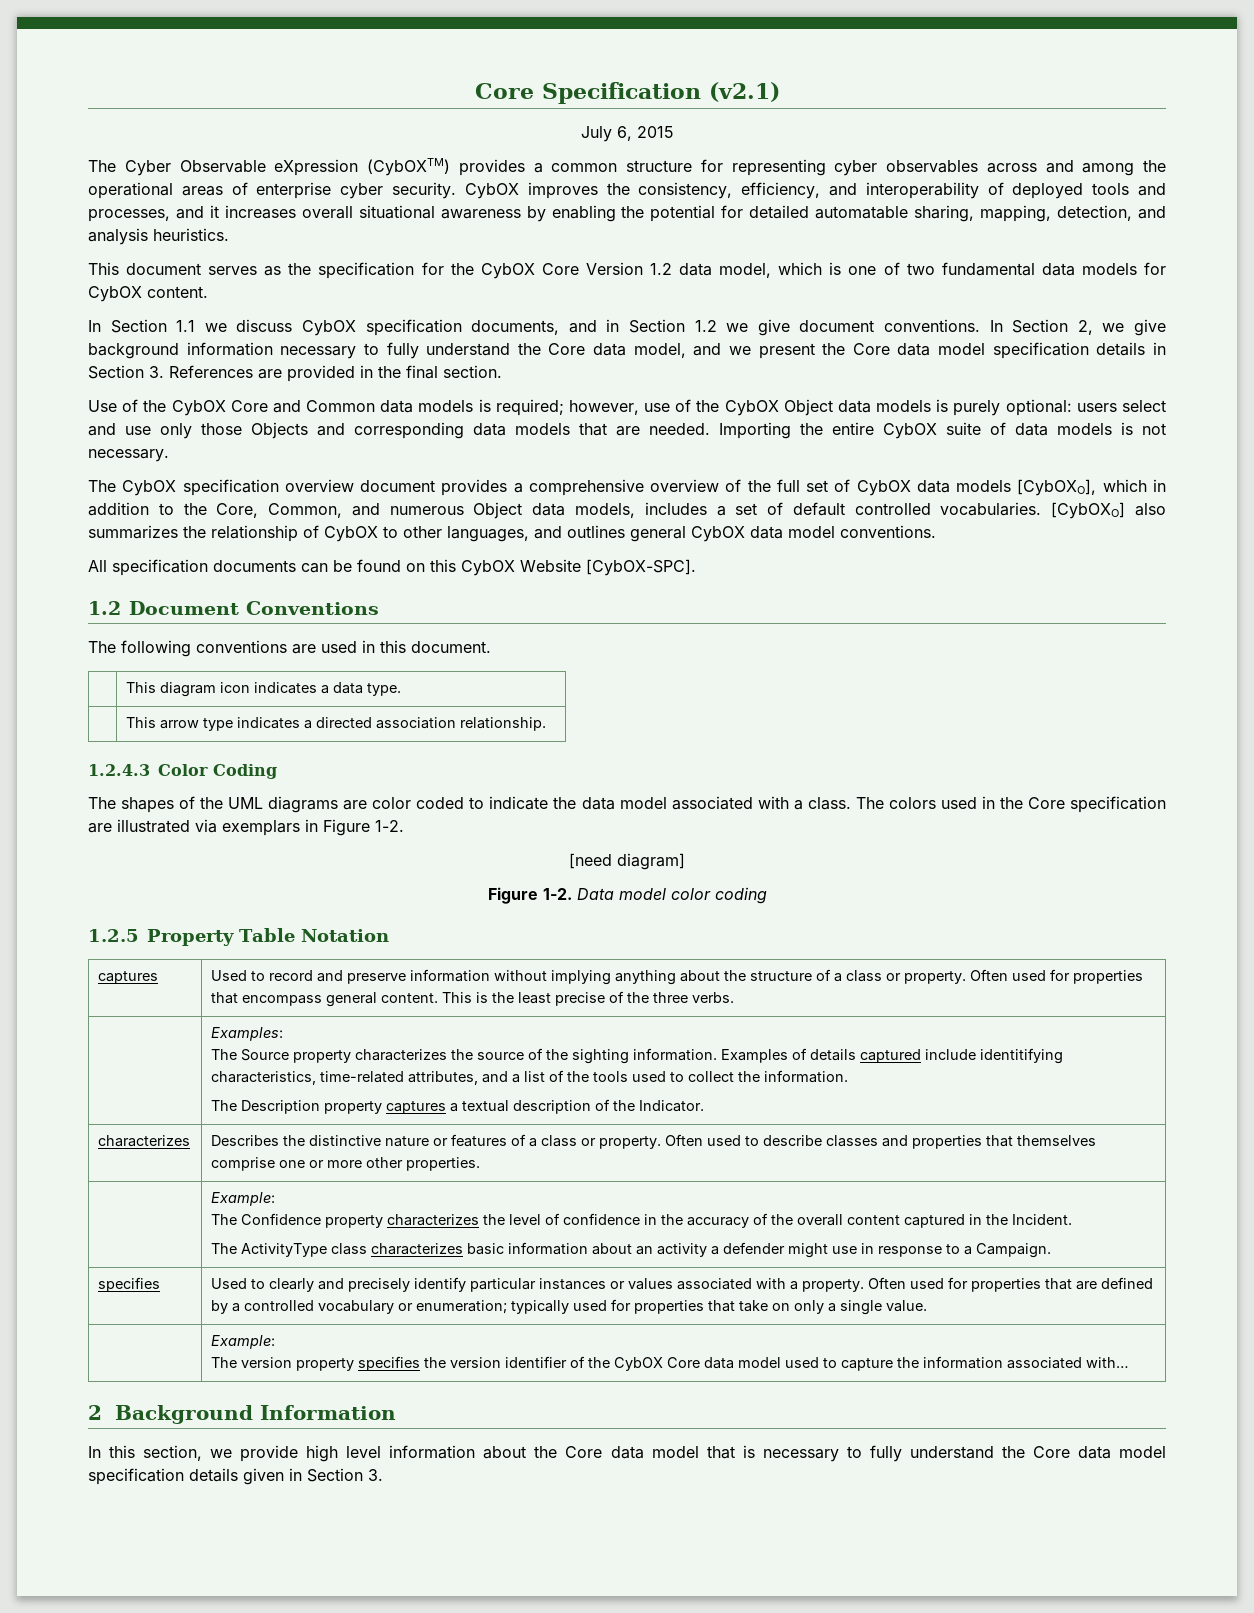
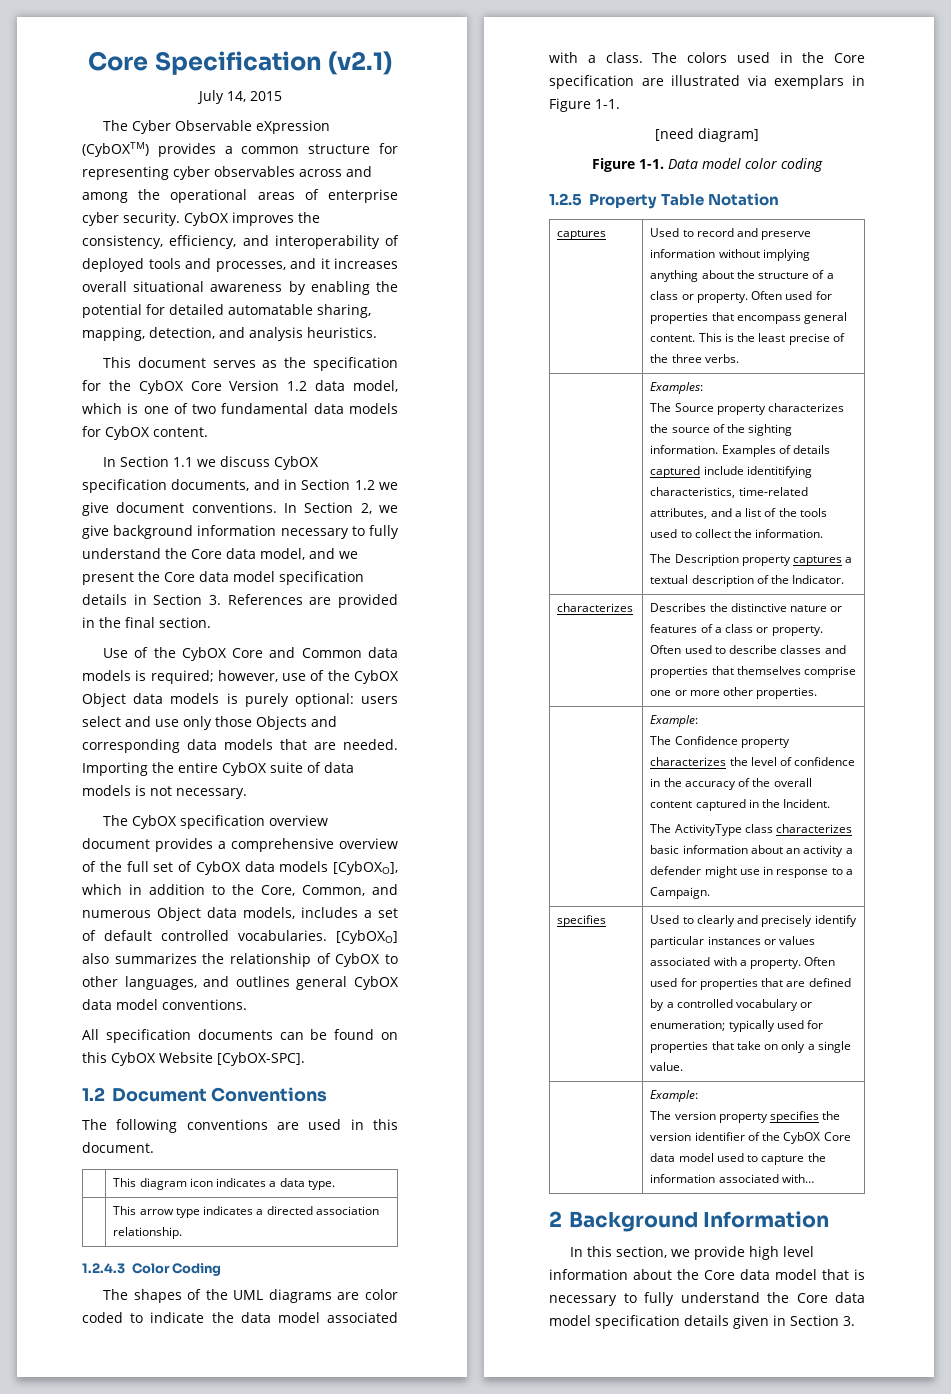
[616,126,632,141] 6, -> [226,91,246,102] 14,
[375,820,404,832] 1-2. -> [595,99,620,109] 1-1.
[542,888,572,900] 1-2. -> [639,159,664,169] 1-1.

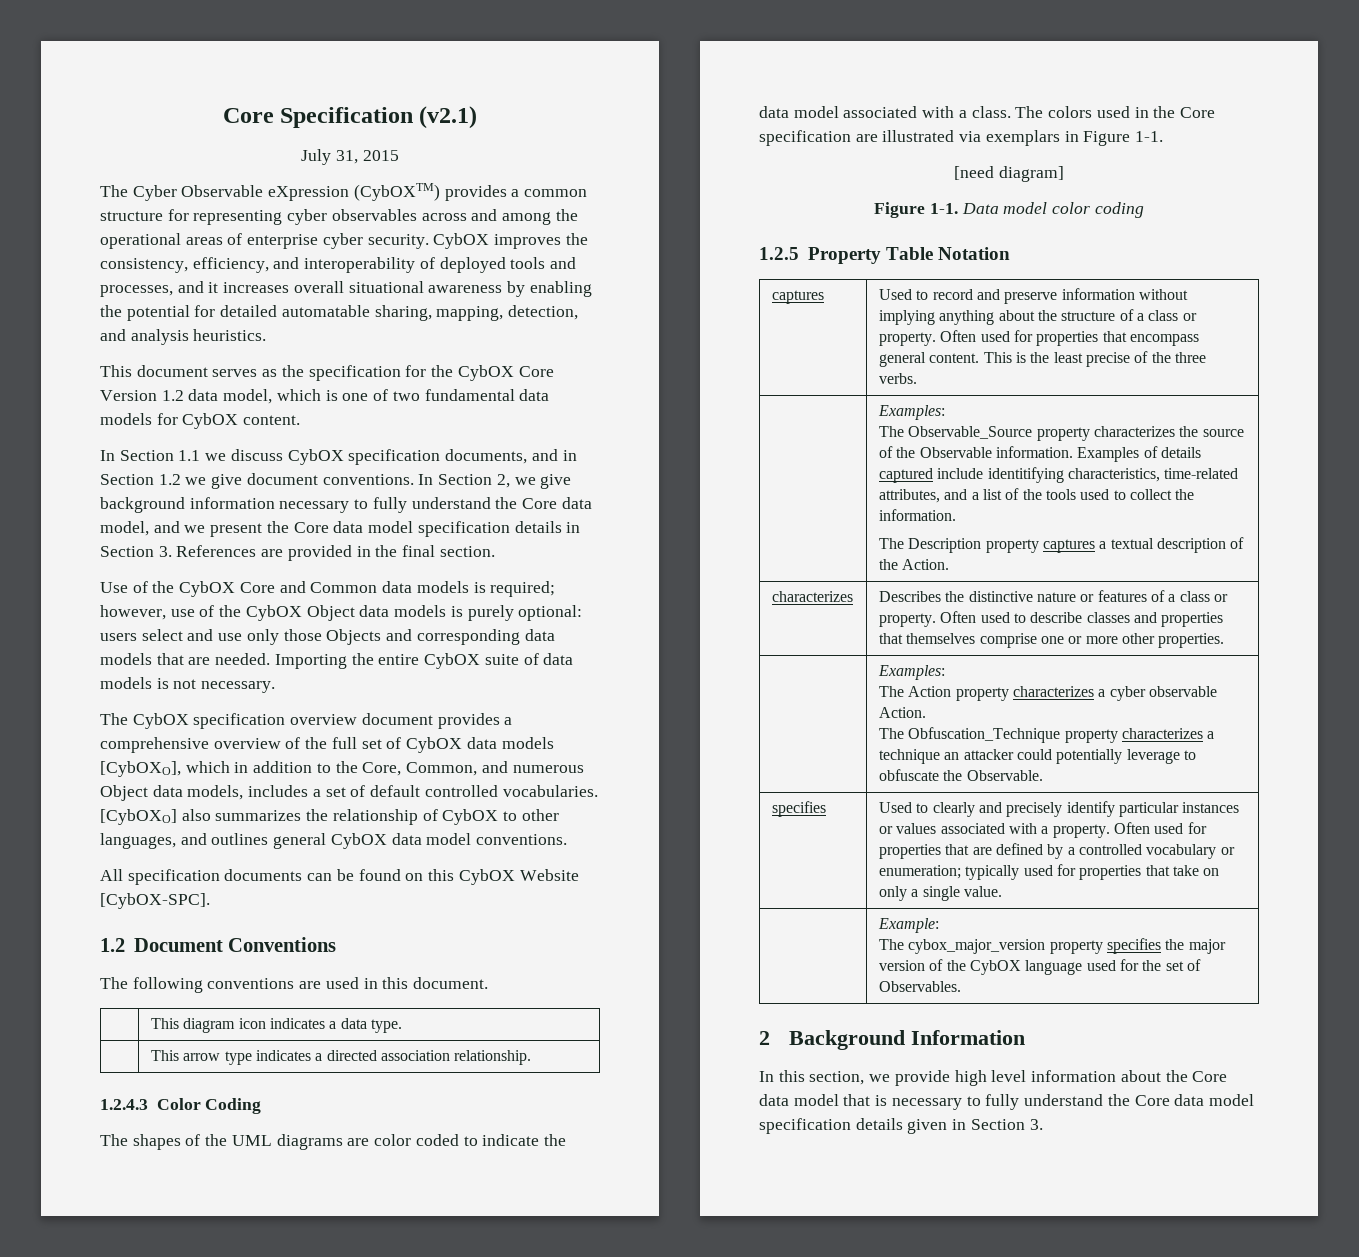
[226,91,246,102] 14, -> [336,150,358,164] 31,
[674,403,714,412] Source -> [908,426,1033,439] Observable_Source
[748,424,793,436] sighting -> [919,447,992,458] Observable
[792,575,845,584] Indicator. -> [902,559,950,570] Action.
[650,715,699,727] [650,736,790,748] [650,757,856,766] [650,778,812,790] [650,799,831,811] [650,824,853,836] [650,845,853,857] [650,866,853,878] [650,887,711,899] Example: // The Confidence property characterizes the level of confidence in the accuracy of the overall content captured in the Incident. // The ActivityType class characterizes basic information about an activity a defender might use in response to a Campaign. -> [877,665,945,680] [878,686,1217,701] [878,707,926,718] [878,727,1215,743] [878,749,1196,764] [878,769,1043,781] Examples: // The Action property characterizes a cyber observable Action. // The Obfuscation_Technique property characterizes a technique an attacker could potentially leverage to obfuscate the Observable.
[674,1111,716,1120] version -> [908,939,1046,954] cybox_major_version
[650,1132,851,1144] [650,1153,826,1165] [650,1174,814,1183] version identifier of the CybOX Core data model used to capture the information associated with… -> [1188,939,1226,954] [878,959,1201,975] [878,981,961,992] major version of the CybOX language used for the set of Observables.

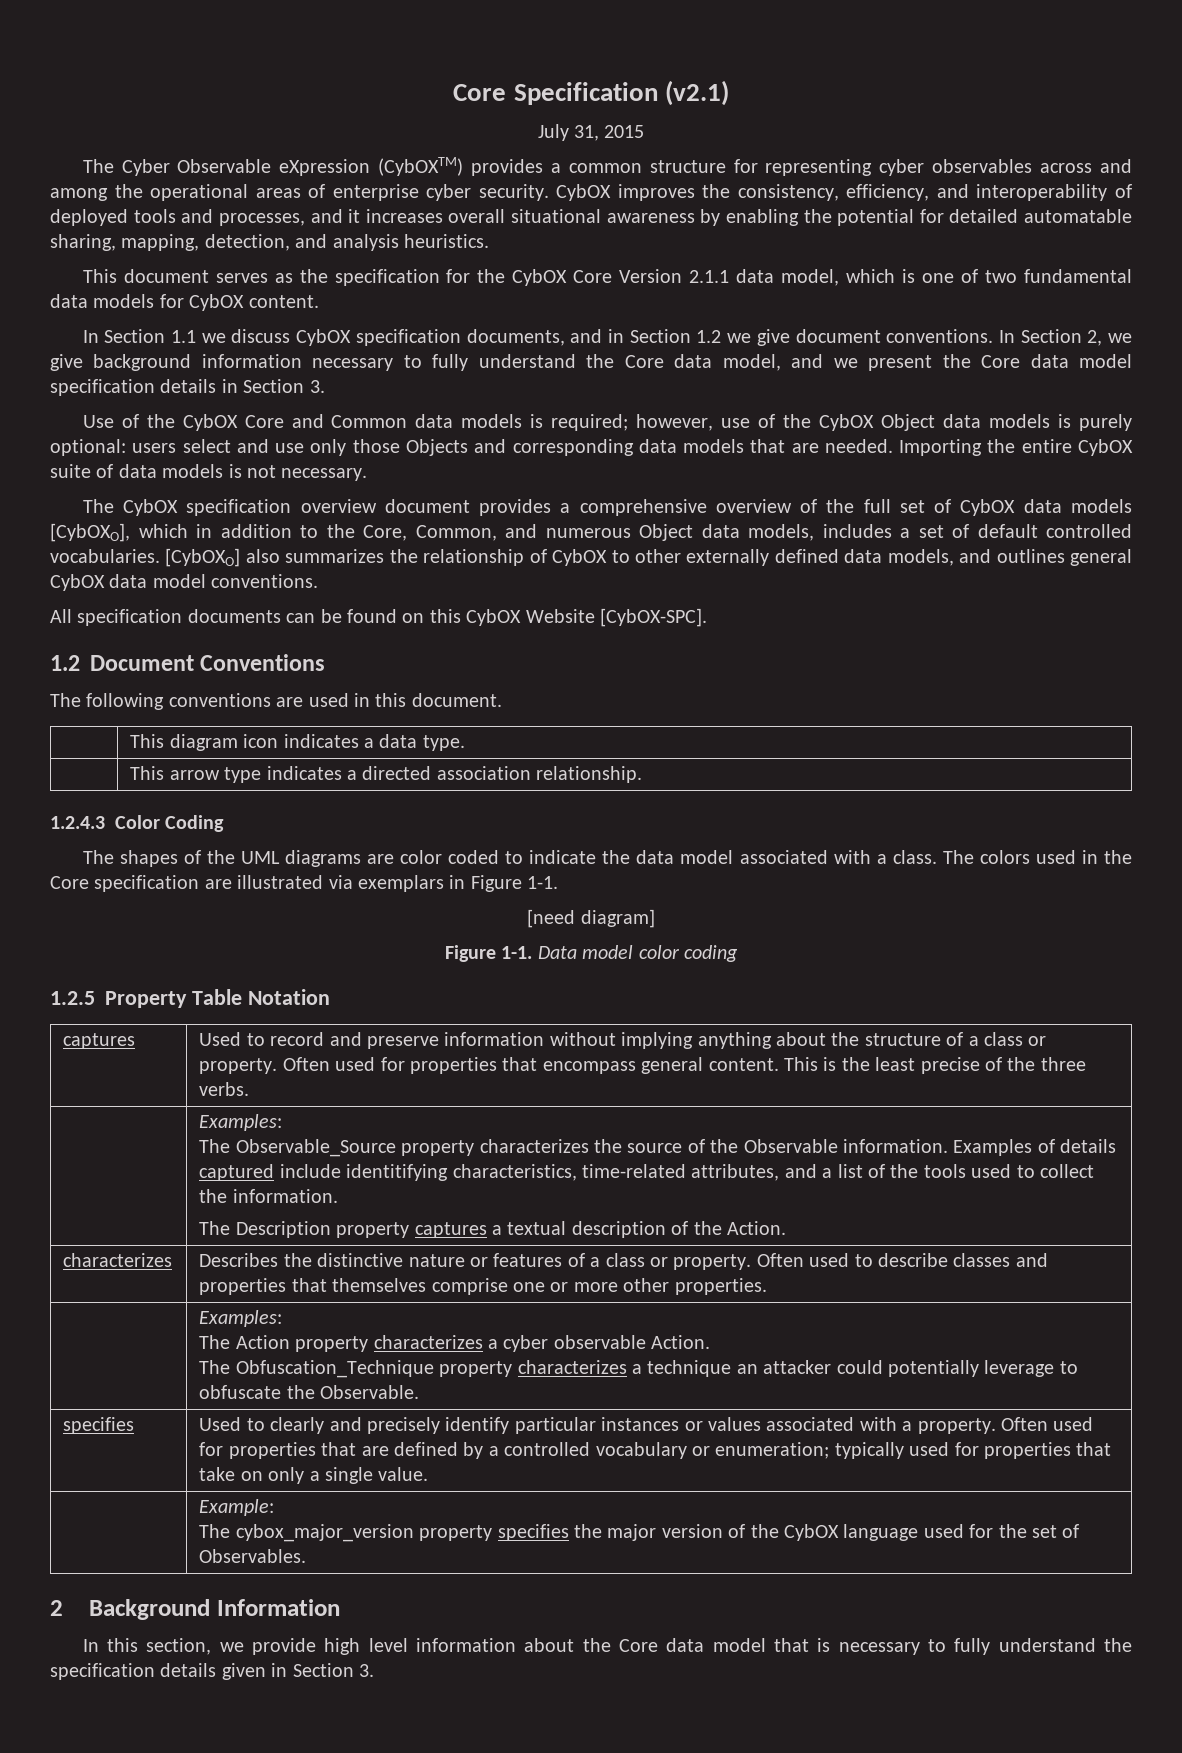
[161,390,184,401] 1.2 -> [689,270,730,283] 2.1.1
[176,545,495,561] References are provided in the final section. -> (325, 386) none
[100,833,176,849] languages, -> [686,549,954,566] externally defined data models,
[1134,1094,1254,1106] Core data model -> (1133, 1645) none

